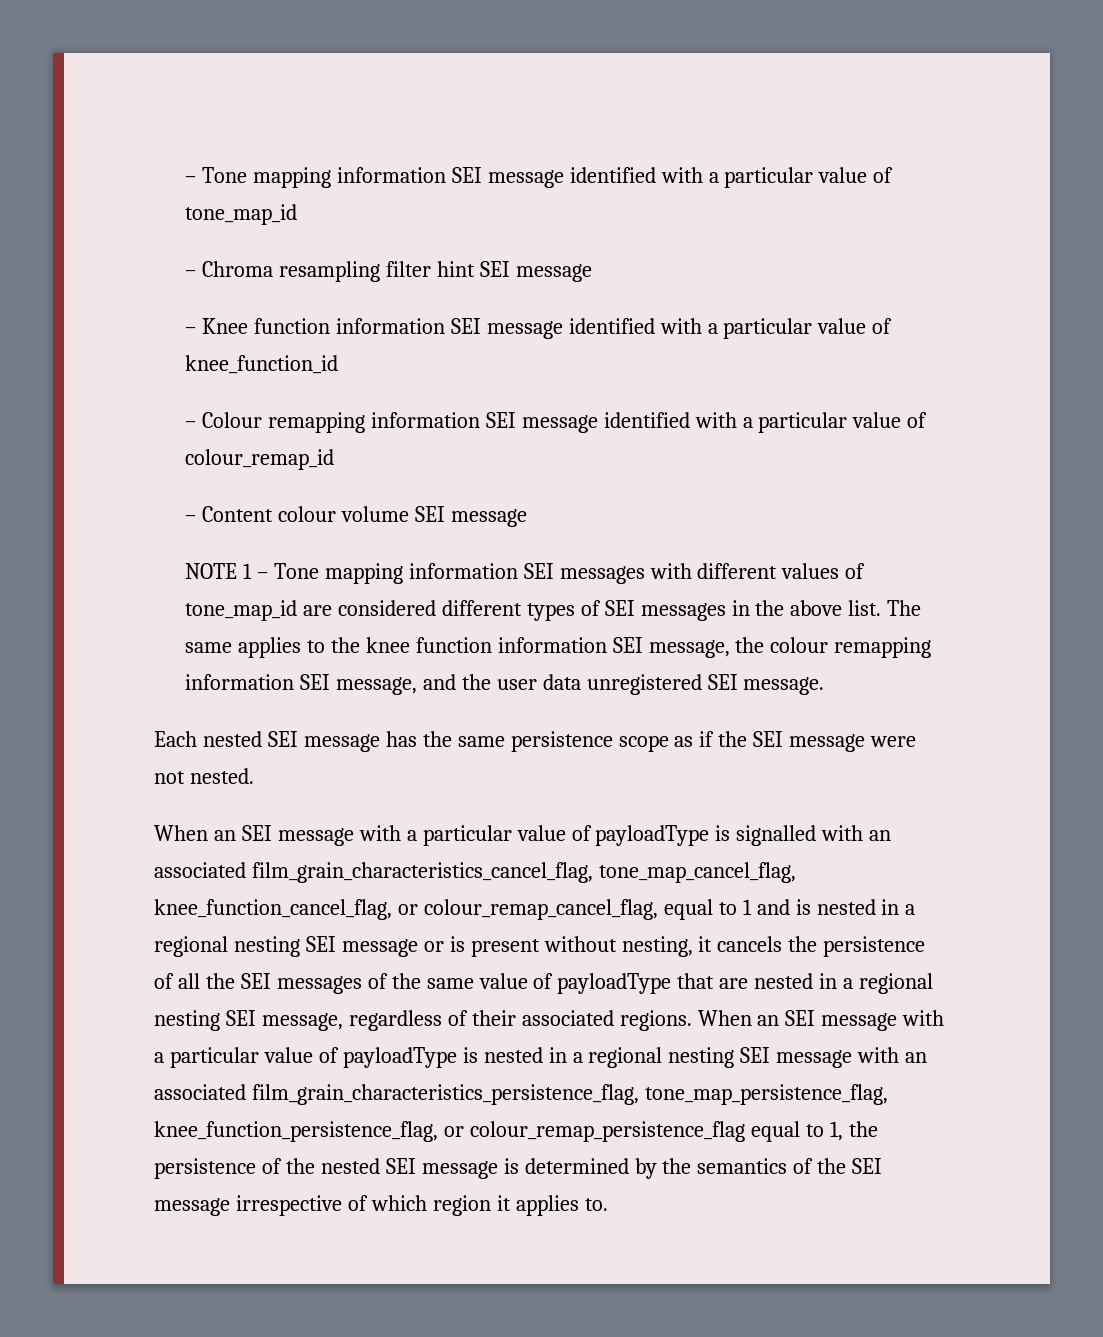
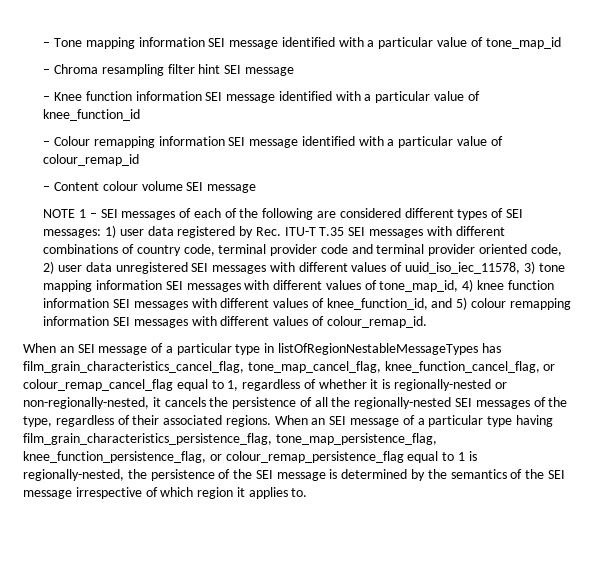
[273,563,319,579] Tone -> [100,208,523,220] [43,225,505,238] [43,244,562,256] [43,261,565,274] SEI messages of each of the following are considered different types of SEI messages: 1) user data registered by Rec. ITU-T T.35 SEI messages with different combinations of country code, terminal provider code and terminal provider oriented code, 2) user data unregistered SEI messages with different values of uuid_iso_iec_11578, 3) tone
[184,600,922,621] [184,637,932,658] [184,674,825,695] [154,731,917,752] [154,768,254,784] [154,825,892,846] [154,862,246,878] tone_map_id are considered different types of SEI messages in the above list. The same applies to the knee function information SEI message, the colour remapping information SEI message, and the user data unregistered SEI message. // Each nested SEI message has the same persistence scope as if the SEI message were not nested. // When an SEI message with a particular value of payloadType is signalled with an associated -> [379,279,554,292] [43,297,571,310] [43,316,427,328] [23,343,501,355] tone_map_id, 4) knee function information SEI messages with different values of knee_function_id, and 5) colour remapping information SEI messages with different values of colour_remap_id. // When an SEI message of a particular type in listOfRegionNestableMessageTypes has
[423,899,916,920] [154,936,693,957] colour_remap_cancel_flag, equal to 1 and is nested in a regional nesting SEI message or is present without nesting, -> [23,379,507,391] [23,397,149,409] colour_remap_cancel_flag equal to 1, regardless of whether it is regionally-nested or non-regionally-nested,
(235, 981) none -> [354,397,452,409] regionally-nested
[426,973,934,994] [154,1010,343,1031] same value of payloadType that are nested in a regional nesting SEI message, -> [23,416,52,427] type,
[902,1010,945,1026] [154,1047,928,1068] [154,1084,246,1100] with a particular value of payloadType is nested in a regional nesting SEI message with an associated -> [402,415,553,427] of a particular type having
[829,1121,843,1141] 1, -> [457,451,477,461] [23,469,124,481] 1 is regionally-nested,
[320,1158,380,1174] nested -> (253, 474) none

